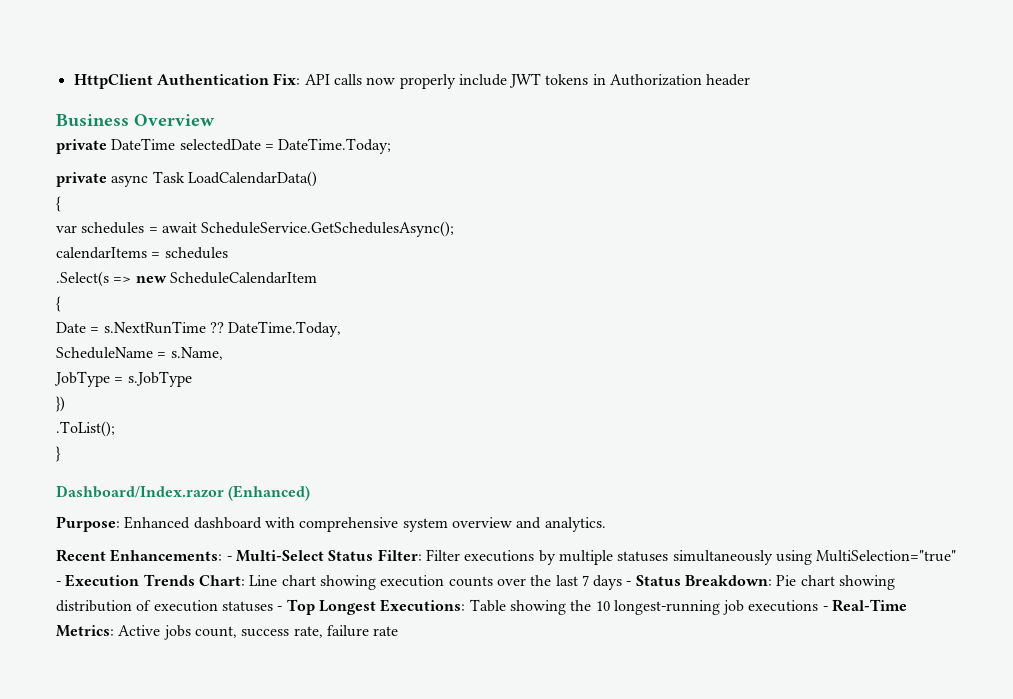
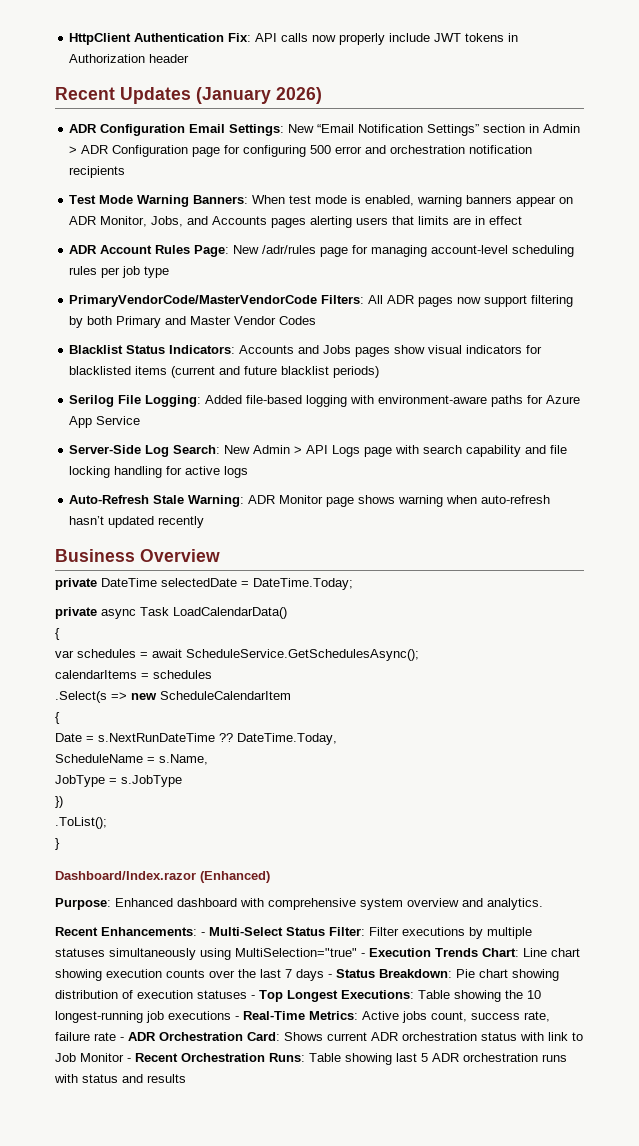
(751, 80) none -> [55,87,322,104] [69,124,581,136] [69,145,533,157] [69,166,126,178] [69,195,574,207] [69,216,523,228] [69,245,575,257] [69,266,170,278] [69,295,574,307] [69,316,317,328] [69,345,543,357] [69,366,380,378] [69,395,581,407] [69,416,141,428] [69,445,568,457] [69,466,249,478] [69,495,551,507] [69,516,205,528] // Recent Updates (January 2026) // ADR Configuration Email Settings: New “Email Notification Settings” section in Admin > ADR Configuration page for configuring 500 error and orchestration notification recipients // Test Mode Warning Banners: When test mode is enabled, warning banners appear on ADR Monitor, Jobs, and Accounts pages alerting users that limits are in effect // ADR Account Rules Page: New /adr/rules page for managing account-level scheduling rules per job type // PrimaryVendorCode/MasterVendorCode Filters: All ADR pages now support filtering by both Primary and Master Vendor Codes // Blacklist Status Indicators: Accounts and Jobs pages show visual indicators for blacklisted items (current and future blacklist periods) // Serilog File Logging: Added file-based logging with environment-aware paths for Azure App Service // Server-Side Log Search: New Admin > API Logs page with search capability and file locking handling for active logs // Auto-Refresh Stale Warning: ADR Monitor page shows warning when auto-refresh hasn’t updated recently
[103,321,206,334] s.NextRunTime -> [98,733,215,742] s.NextRunDateTime
(399, 631) none -> [120,1032,583,1041] [55,1053,567,1065] [54,1074,186,1083] - ADR Orchestration Card: Shows current ADR orchestration status with link to Job Monitor - Recent Orchestration Runs: Table showing last 5 ADR orchestration runs with status and results

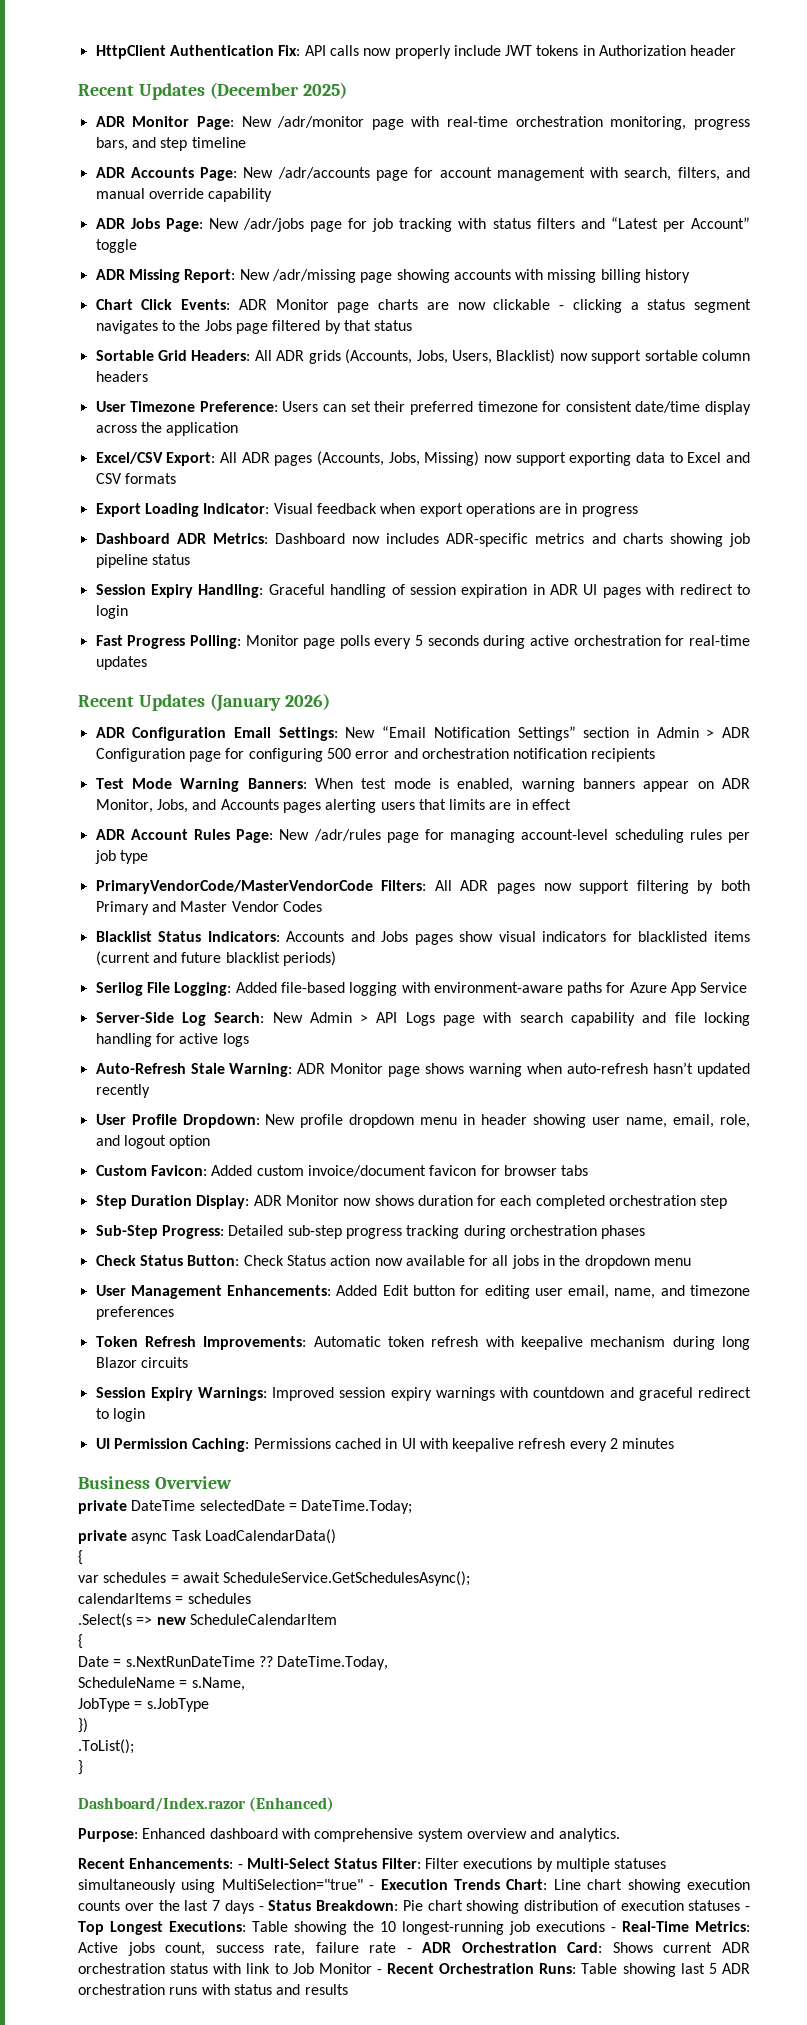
(190, 58) none -> [78,82,347,100] [95,116,750,130] [95,137,246,151] [95,167,750,181] [95,188,273,202] [95,217,751,232] [95,239,137,253] [95,269,691,283] [95,299,751,313] [95,320,413,334] [95,349,750,364] [95,371,148,382] [95,401,752,415] [95,422,239,436] [95,451,750,466] [95,473,176,484] [95,503,638,517] [95,533,750,547] [95,554,190,568] [95,584,750,598] [95,605,128,619] [95,635,750,649] [95,656,147,670] // Recent Updates (December 2025) // ADR Monitor Page: New /adr/monitor page with real-time orchestration monitoring, progress bars, and step timeline // ADR Accounts Page: New /adr/accounts page for account management with search, filters, and manual override capability // ADR Jobs Page: New /adr/jobs page for job tracking with status filters and “Latest per Account” toggle // ADR Missing Report: New /adr/missing page showing accounts with missing billing history // Chart Click Events: ADR Monitor page charts are now clickable - clicking a status segment navigates to the Jobs page filtered by that status // Sortable Grid Headers: All ADR grids (Accounts, Jobs, Users, Blacklist) now support sortable column headers // User Timezone Preference: Users can set their preferred timezone for consistent date/time display across the application // Excel/CSV Export: All ADR pages (Accounts, Jobs, Missing) now support exporting data to Excel and CSV formats // Export Loading Indicator: Visual feedback when export operations are in progress // Dashboard ADR Metrics: Dashboard now includes ADR-specific metrics and charts showing job pipeline status // Session Expiry Handling: Graceful handling of session expiration in ADR UI pages with redirect to login // Fast Progress Polling: Monitor page polls every 5 seconds during active orchestration for real-time updates
(205, 522) none -> [95,1114,750,1128] [95,1135,211,1149] [95,1165,589,1177] [95,1195,728,1209] [95,1225,646,1239] [95,1255,692,1269] [95,1285,750,1299] [95,1306,174,1320] [95,1336,751,1350] [95,1357,188,1368] [95,1387,751,1401] [95,1408,145,1422] [95,1438,675,1452] // User Profile Dropdown: New profile dropdown menu in header showing user name, email, role, and logout option // Custom Favicon: Added custom invoice/document favicon for browser tabs // Step Duration Display: ADR Monitor now shows duration for each completed orchestration step // Sub-Step Progress: Detailed sub-step progress tracking during orchestration phases // Check Status Button: Check Status action now available for all jobs in the dropdown menu // User Management Enhancements: Added Edit button for editing user email, name, and timezone preferences // Token Refresh Improvements: Automatic token refresh with keepalive mechanism during long Blazor circuits // Session Expiry Warnings: Improved session expiry warnings with countdown and graceful redirect to login // UI Permission Caching: Permissions cached in UI with keepalive refresh every 2 minutes

